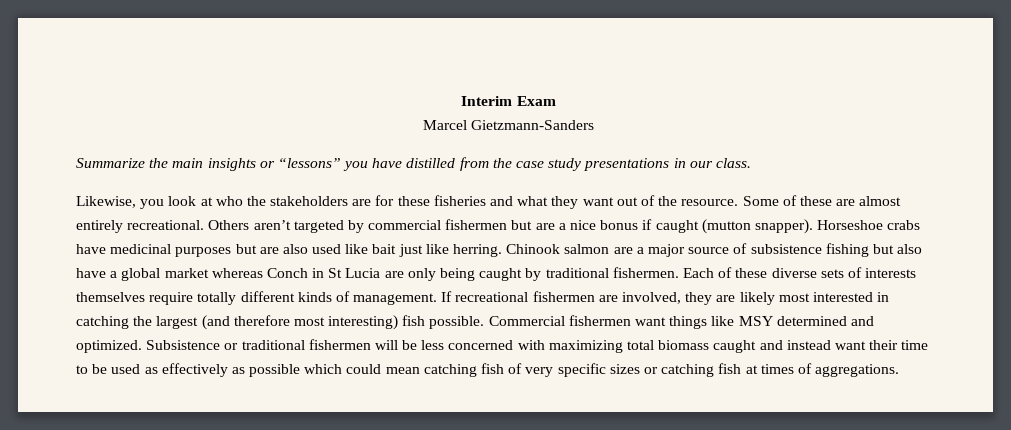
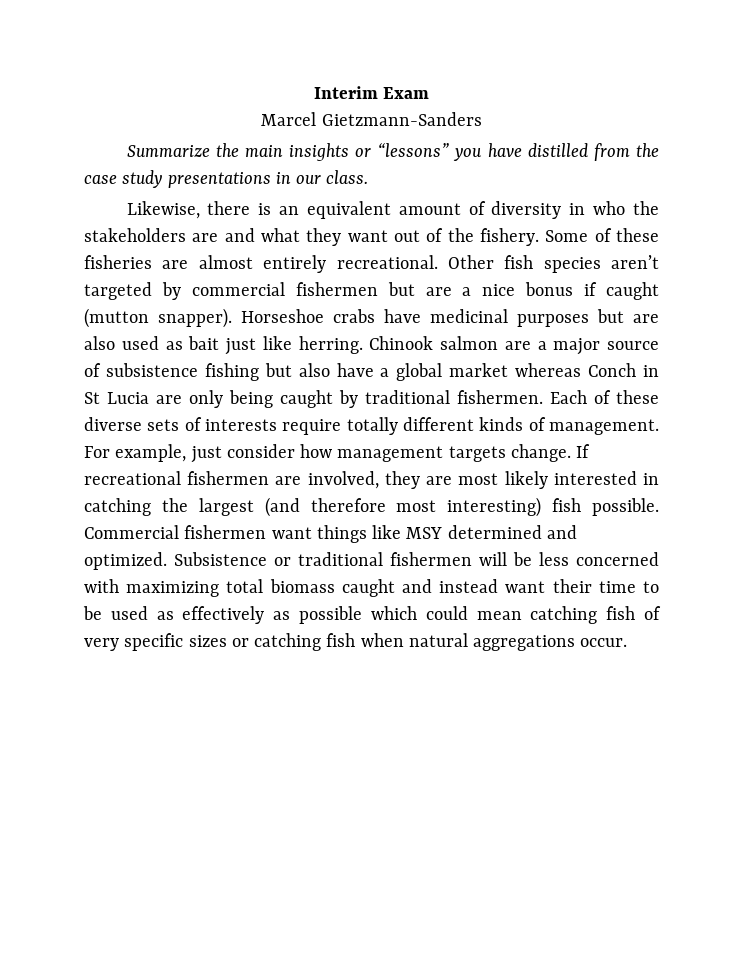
[140,196,213,209] you look at -> [207,201,586,219] there is an equivalent amount of diversity in
[375,195,486,206] for these fisheries -> (219, 237) none
[681,199,739,206] resource. -> [479,228,539,246] fishery.
(832, 201) none -> [84,255,152,269] fisheries
[208,220,250,230] Others -> [447,255,601,273] Other fish species
[345,244,369,254] like -> [165,341,183,350] as
[76,292,145,302] themselves -> (277, 425) none
(438, 299) none -> [84,444,571,463] For example, just consider how management targets change.
[739,292,810,305] likely most -> [458,471,548,489] most likely
[745,363,900,377] at times of aggregations. -> [360,633,628,651] when natural aggregations occur.

